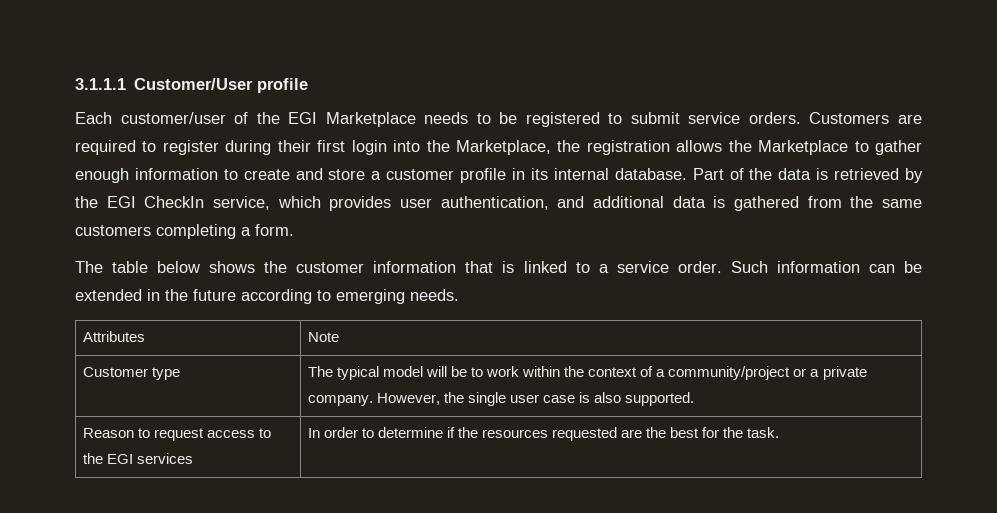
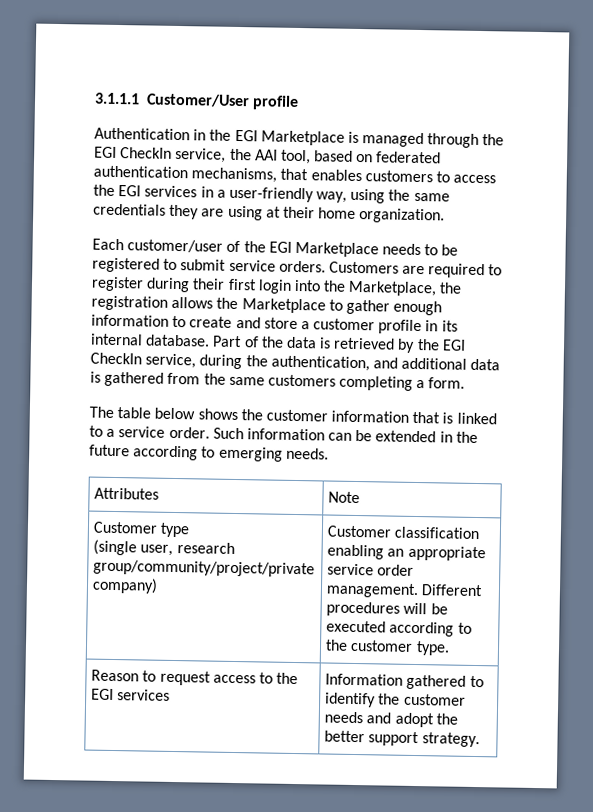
(309, 85) none -> [94,127,505,148] [94,146,442,165] [93,165,497,184] [93,184,450,204] [93,203,446,224] // Authentication in the EGI Marketplace is managed through the EGI CheckIn service, the AAI tool, based on federated authentication mechanisms, that enables customers to access the EGI services in a user-friendly way, using the same credentials they are using at their home organization.
[277,196,432,211] which provides user -> [199,354,268,370] during the
[307,366,867,380] [307,392,695,406] | The typical model will be to work within the context of a community/project or a private company. However, the single user case is also supported. -> [93,539,235,556] [93,559,316,578] [92,577,159,594] [327,525,481,540] [327,544,486,562] [327,563,415,576] [326,582,484,599] [326,601,448,617] [326,620,472,637] [325,639,450,656] // (single user, research group/community/project/private company) | Customer classification enabling an appropriate service order management. Different procedures will be executed according to the customer type.
[307,427,780,441] In order to determine if the resources requested are the best for the task. -> [325,673,484,690] [325,692,466,708] [324,711,458,728] [324,730,480,748] Information gathered to identify the customer needs and adopt the better support strategy.

